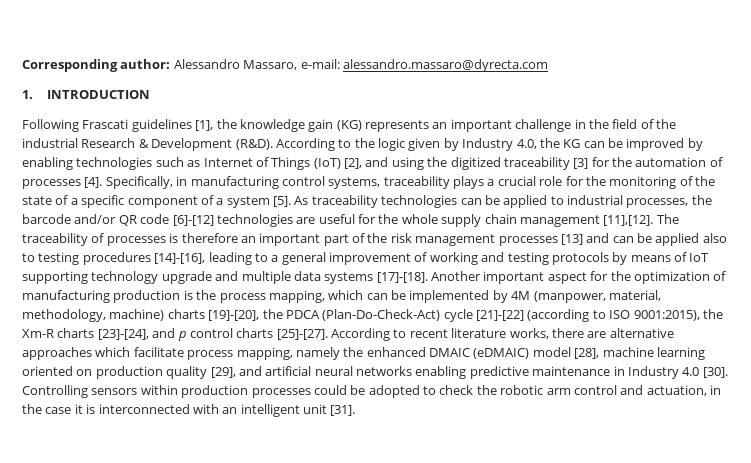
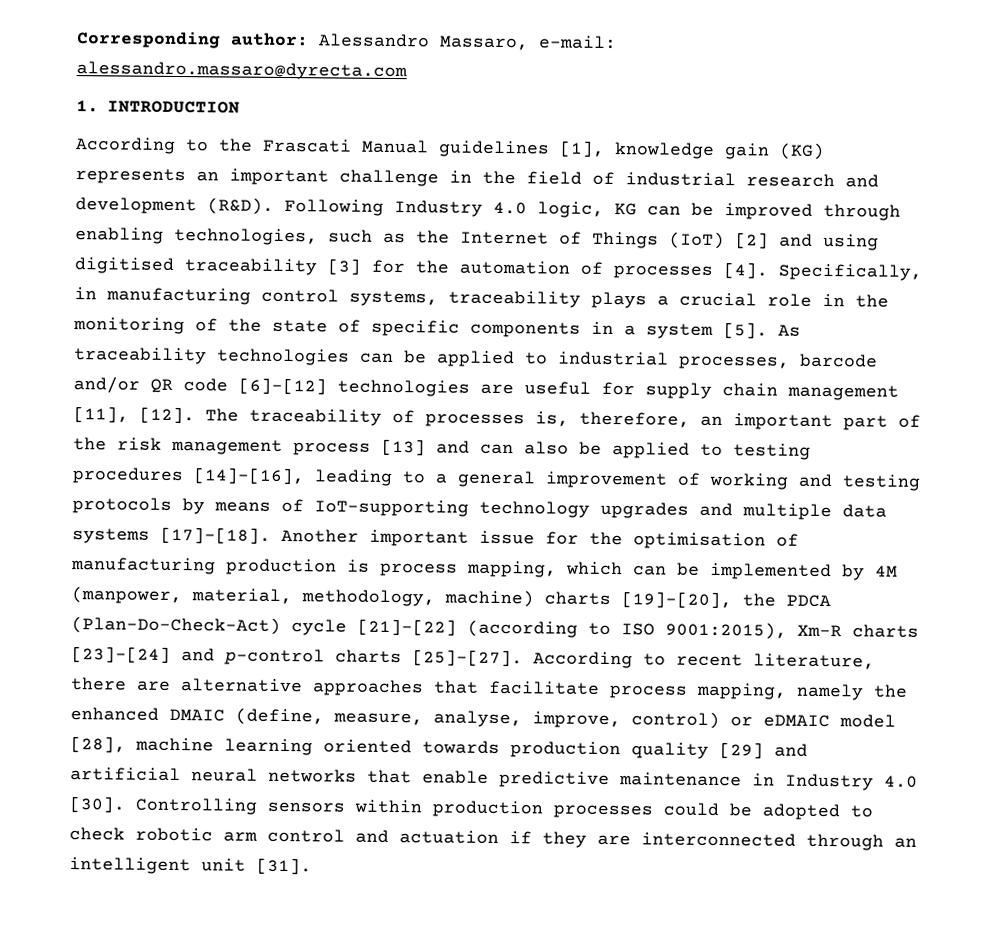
[22,119,129,132] Following Frascati -> [75,137,429,154] According to the Frascati Manual
[216,119,237,129] the -> (605, 148) none
[656,119,676,129] [22,138,560,151] the industrial Research & Development (R&D). According to the logic given by Industry 4.0, the -> [625,172,879,188] [75,197,604,218] industrial research and development (R&D). Following Industry 4.0 logic,
[687,138,703,151] [22,157,153,170] by enabling technologies -> [823,203,901,221] [75,227,318,246] through enabling technologies,
(201, 163) none -> [416,230,450,244] the
[344,158,362,169] [2], -> [735,232,769,249] [2]
[427,157,501,170] the digitized -> [74,257,174,274] digitised
[565,176,584,186] for -> [822,293,845,307] in
[70,195,214,208] a specific component of -> [371,319,614,338] specific components in
[691,195,712,205] the -> (790, 362) none
[378,214,438,224] the whole -> (635, 388) none
[603,215,654,226] [11],[12]. -> [73,406,195,424] [11], [12].
[169,233,238,243] is therefore -> [535,411,690,428] is, therefore,
[498,236,558,246] processes -> [293,442,371,456] process
[637,233,727,246] be applied also -> [524,441,690,459] also be applied
[689,253,710,262] [22,271,212,284] IoT supporting technology upgrade -> [314,499,689,519] IoT-supporting technology upgrades
[547,271,710,284] aspect for the optimization -> [479,530,766,550] issue for the optimisation
[196,290,217,300] the -> (370, 566) none
[702,309,723,319] the -> (787, 630) none
[97,328,233,341] [23]-[24], and p control -> [71,646,325,666] [23]-[24] and p-control
[451,328,549,339] literature works, -> [753,653,875,670] literature,
[95,347,131,357] which -> [433,680,479,694] that
[473,348,530,359] (eDMAIC) -> [235,707,830,730] (define, measure, analyse, improve, control) or eDMAIC
[76,369,93,376] on -> [422,740,500,755] towards
[210,367,236,378] [29], -> [719,742,764,759] [29]
[415,366,467,379] enabling -> [367,769,489,784] that enable
[476,385,497,395] the -> (125, 834) none
[646,385,721,396] [22,404,219,414] actuation, in the case it is interconnected with -> [399,830,884,851] actuation if they are interconnected through

